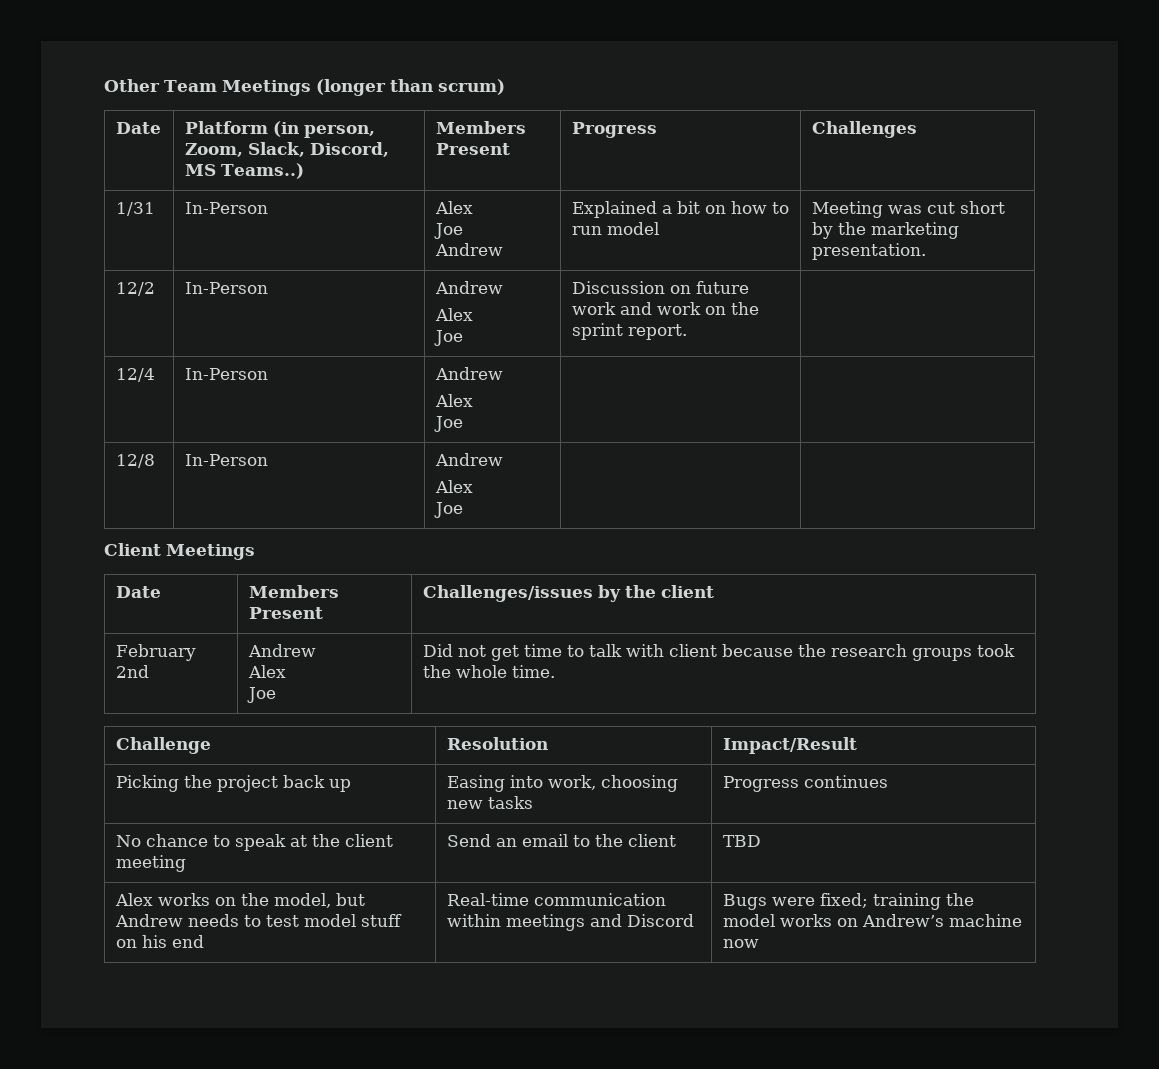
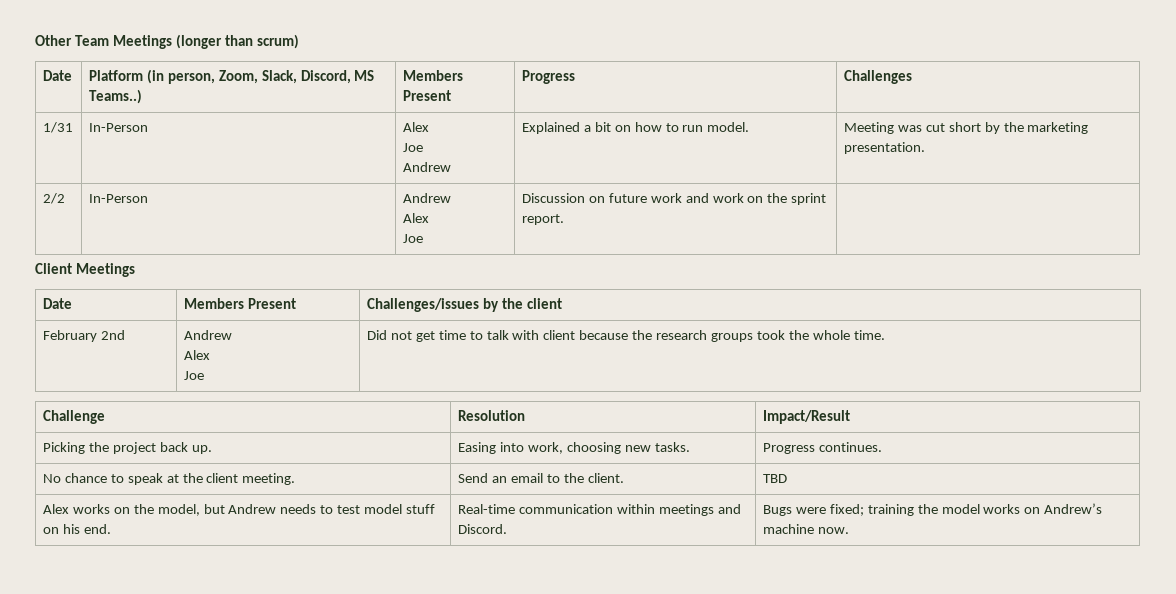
[606,222,659,235] model -> [707,122,750,132] model.
[115,282,155,296] 12/2 -> [42,193,65,204] 2/2
[115,368,155,382] [184,368,268,380] [434,367,503,380] [434,394,473,407] [433,416,463,432] [115,454,155,468] [184,454,268,466] [434,453,503,466] [434,480,473,493] [433,502,463,518] // 12/4 | In-Person | Andrew // Alex // Joe | | // 12/8 | In-Person | Andrew // Alex // Joe | | -> (564, 219) none
[328,779,351,792] up -> [191,445,212,454] up.
[487,796,533,809] [722,775,888,792] tasks | Progress continues -> [654,442,690,452] [762,442,882,454] tasks. | Progress continues.
[115,855,186,872] meeting -> [242,473,296,485] meeting.
[627,834,676,847] client -> [587,473,624,483] client.
[171,935,204,948] end -> [83,524,111,534] end.
[626,914,694,927] Discord -> [457,524,507,534] Discord.
[722,939,759,948] now -> [817,527,849,534] now.

